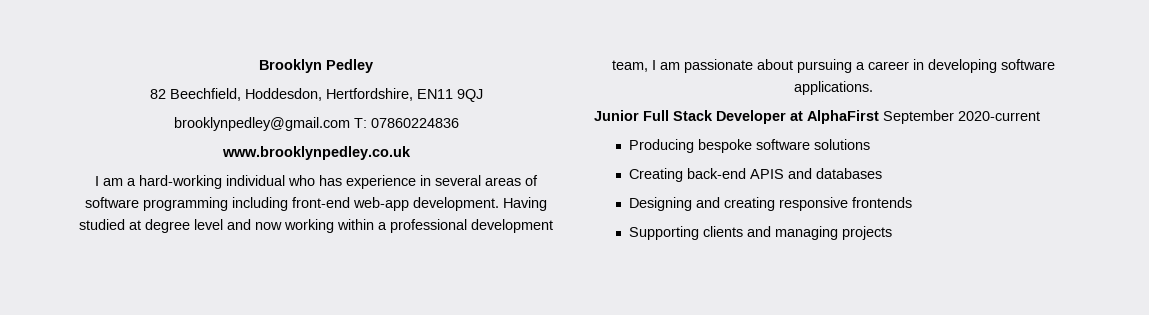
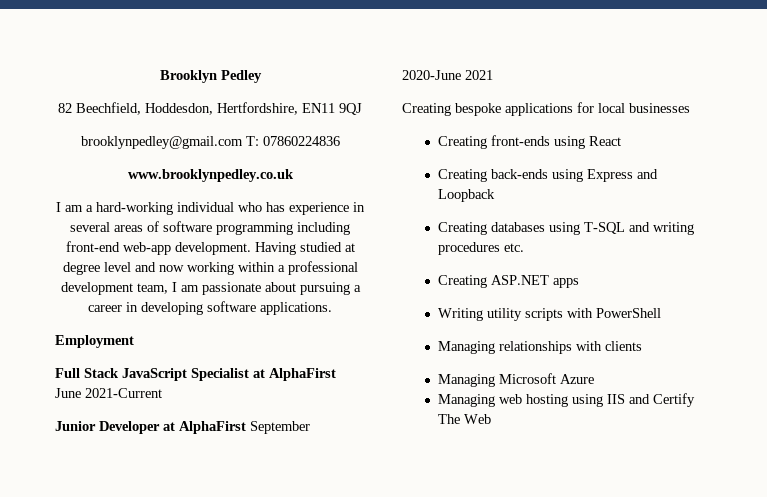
[594,110,639,121] Junior -> [55,335,134,348] Employment //
[716,110,1040,124] [628,139,870,153] [628,168,882,182] [628,197,912,211] [628,226,892,240] Developer at AlphaFirst September 2020-current // Producing bespoke software solutions // Creating back-end APIS and databases // Designing and creating responsive frontends // Supporting clients and managing projects -> [122,368,336,381] [55,388,162,398] [55,421,310,434] [402,70,493,80] [402,102,690,116] [438,135,622,149] [438,169,659,182] [438,189,496,202] [438,222,695,235] [438,242,525,255] [438,275,580,288] [438,308,662,321] [438,341,643,354] [438,373,595,387] [438,393,696,407] [438,414,492,424] JavaScript Specialist at AlphaFirst June 2021-Current // Junior Developer at AlphaFirst September 2020-June 2021 // Creating bespoke applications for local businesses // Creating front-ends using React // Creating back-ends using Express and Loopback // Creating databases using T-SQL and writing procedures etc. // Creating ASP.NET apps // Writing utility scripts with PowerShell // Managing relationships with clients // Managing Microsoft Azure // Managing web hosting using IIS and Certify The Web

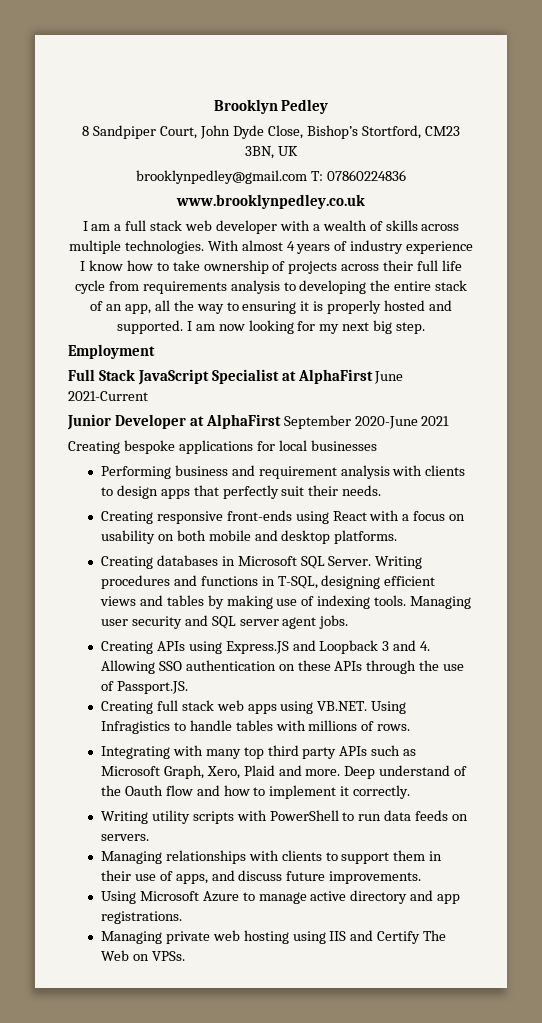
[58,102,362,115] 82 Beechfield, Hoddesdon, Hertfordshire, EN11 9QJ -> [82,125,460,139] [245,146,298,159] 8 Sandpiper Court, John Dyde Close, Bishop’s Stortford, CM23 3BN, UK
[96,202,365,215] [70,221,350,235] [65,241,355,255] [62,261,358,275] [60,282,361,295] [88,301,332,315] hard-working individual who has experience in several areas of software programming including front-end web-app development. Having studied at degree level and now working within a professional development team, I am passionate about pursuing a career in developing software applications. -> [125,220,460,234] [68,240,474,254] [79,260,463,274] [74,280,468,294] [90,300,452,314] [116,320,426,334] full stack web developer with a wealth of skills across multiple technologies. With almost 4 years of industry experience I know how to take ownership of projects across their full life cycle from requirements analysis to developing the entire stack of an app, all the way to ensuring it is properly hosted and supported. I am now looking for my next big step.
[438,136,488,149] // Creating -> [100,465,466,479] [100,485,382,499] [100,511,223,524] // Performing business and requirement analysis with clients to design apps that perfectly suit their needs. // Creating responsive
[438,169,659,182] [438,189,496,202] [438,222,695,235] [438,242,525,255] [438,275,580,288] // Creating back-ends using Express and Loopback // Creating databases using T-SQL and writing procedures etc. // Creating ASP.NET apps -> [369,510,466,521] [100,530,398,544] [100,555,423,569] [100,575,436,589] [99,595,472,609] [100,615,349,629] [100,640,431,654] [100,660,465,674] [100,681,188,694] [100,700,407,714] [100,720,411,734] [100,745,417,759] [100,765,468,779] [100,785,411,799] with a focus on usability on both mobile and desktop platforms. // Creating databases in Microsoft SQL Server. Writing procedures and functions in T-SQL, designing efficient views and tables by making use of indexing tools. Managing user security and SQL server agent jobs. // Creating APIs using Express.JS and Loopback 3 and 4. Allowing SSO authentication on these APIs through the use of Passport.JS. // Creating full stack web apps using VB.NET. Using Infragistics to handle tables with millions of rows. // Integrating with many top third party APIs such as Microsoft Graph, Xero, Plaid and more. Deep understand of the Oauth flow and how to implement it correctly.
[438,341,643,354] [438,373,595,387] [438,394,496,407] // Managing relationships with clients // Managing Microsoft Azure // Managing -> [342,810,469,821] [100,834,149,841] [100,850,443,864] [100,870,422,884] [100,890,461,904] [100,911,182,924] [100,931,210,944] to run data feeds on servers. // Managing relationships with clients to support them in their use of apps, and discuss future improvements. // Using Microsoft Azure to manage active directory and app registrations. // Managing private
(492, 419) none -> [132,951,185,961] on VPSs.

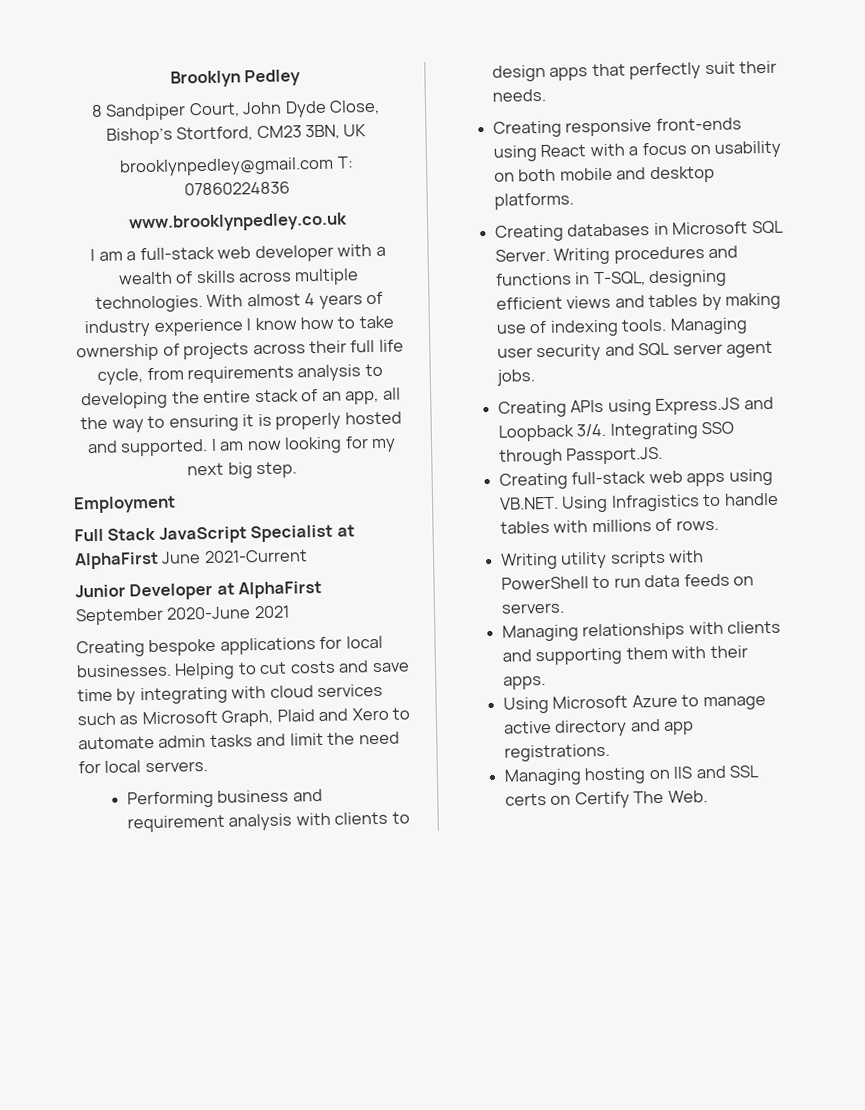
[125,220,183,231] full stack -> [139,246,215,261] full-stack
[74,280,105,294] cycle -> [97,368,144,385] cycle,
[310,440,377,451] businesses -> [76,660,410,680] [77,683,384,705] [77,707,411,727] [78,731,400,750] [78,760,208,774] businesses. Helping to cut costs and save time by integrating with cloud services such as Microsoft Graph, Plaid and Xero to automate admin tasks and limit the need for local servers.
[382,640,431,651] [100,660,465,674] [100,681,114,691] 3 and 4. Allowing SSO authentication on these APIs through the use of -> [576,421,735,440] [498,448,563,466] 3/4. Integrating SSO through
[156,700,214,711] full stack -> [571,471,647,485] full-stack
[100,745,417,759] [100,765,468,779] [100,785,411,799] // Integrating with many top third party APIs such as Microsoft Graph, Xero, Plaid and more. Deep understand of the Oauth flow and how to implement it correctly. -> (719, 525) none
[325,850,443,864] [100,870,422,884] to support them in their use of apps, and discuss future improvements. -> [501,645,748,666] [502,676,546,690] and supporting them with their apps.
[165,930,447,944] [100,950,185,961] private web hosting using IIS and Certify The Web on VPSs. -> [584,765,761,785] [504,790,708,809] hosting on IIS and SSL certs on Certify The Web.

